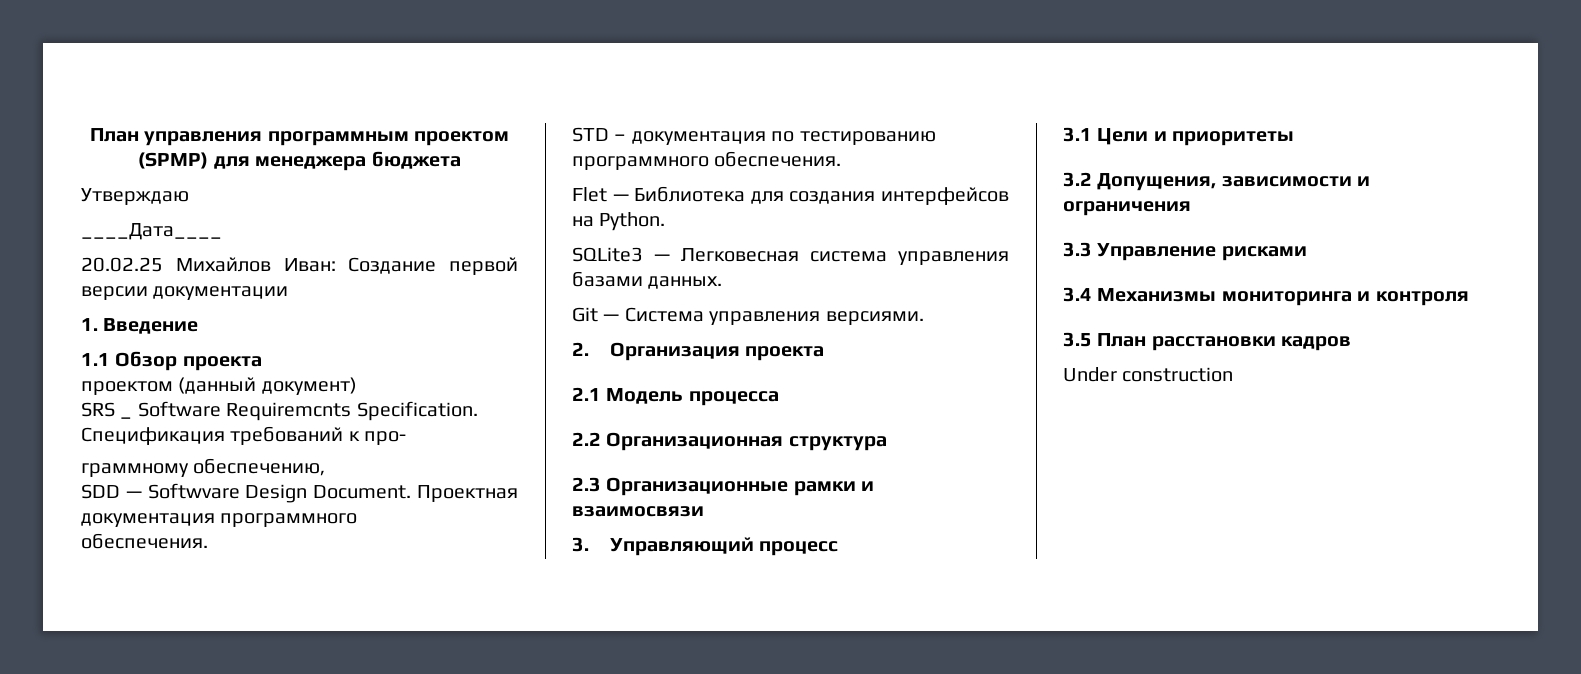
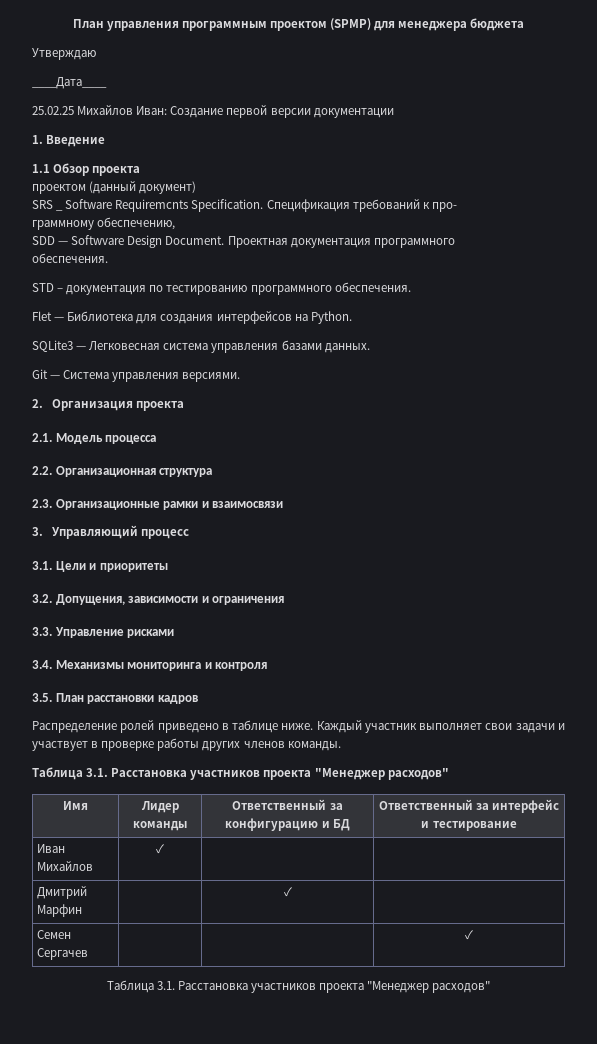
[81,257,163,272] 20.02.25 -> [32,106,74,115] 25.02.25
[572,387,601,401] 2.1 -> [32,433,52,442] 2.1.
[572,432,601,446] 2.2 -> [32,466,52,475] 2.2.
[572,477,601,492] 2.3 -> [32,499,52,508] 2.3.
[1063,127,1092,142] 3.1 -> [32,561,52,570] 3.1.
[1063,172,1092,187] 3.2 -> [32,594,52,603] 3.2.
[1063,242,1092,257] 3.3 -> [32,627,52,636] 3.3.
[1063,287,1092,302] 3.4 -> [32,660,52,669] 3.4.
[1063,332,1092,347] 3.5 -> [32,693,52,702] 3.5.
[1063,367,1234,382] Under construction -> [32,720,565,733] [32,738,341,751] [32,767,449,780] [63,801,88,810] [140,801,179,813] [133,821,187,831] [232,799,343,810] [225,818,350,831] [378,799,560,813] [421,821,517,831] [36,844,65,853] [36,861,93,871] [156,844,164,854] [36,886,87,899] [36,904,82,917] [283,887,292,897] [36,930,71,939] [36,948,88,960] [465,930,473,940] [106,980,491,993] Распределение ролей приведено в таблице ниже. Каждый участник выполняет свои задачи и участвует в проверке работы других членов команды. // Таблица 3.1. Расстановка участников проекта "Менеджер расходов" // Имя | Лидер команды | Ответственный за конфигурацию и БД | Ответственный за интерфейс и тестирование // Иван Михайлов | ✓ | | // Дмитрий Марфин | | ✓ | // Семен Сергачев | | | ✓ // Таблица 3.1. Расстановка участников проекта "Менеджер расходов"

